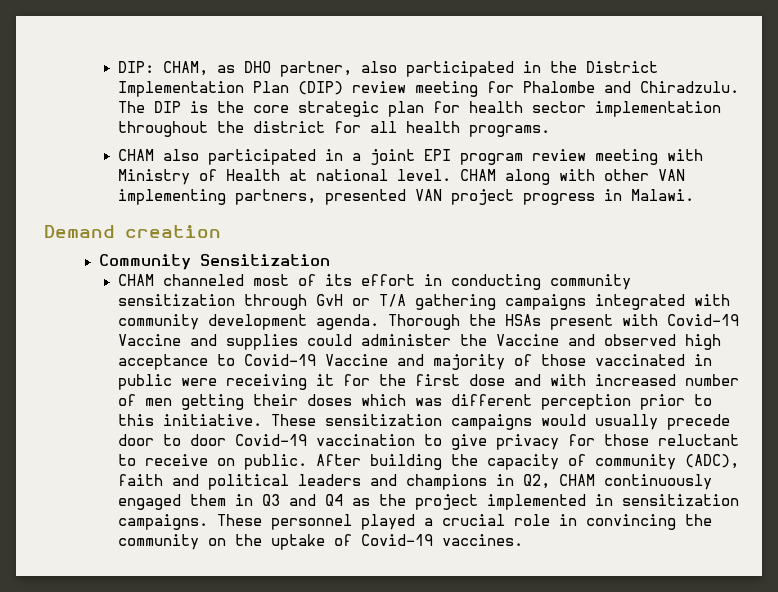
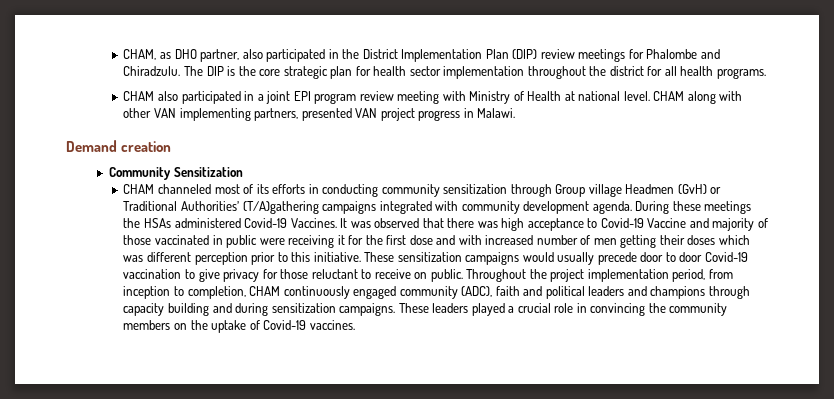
[117,61,154,73] DIP: -> (123, 54) none
[414,81,478,97] meeting -> [578,49,626,62] meetings
[360,274,415,286] effort -> [272,184,306,194] efforts
[315,294,496,310] GvH or T/A gathering -> [555,184,722,197] [123,201,319,214] Group village Headmen (GvH) or Traditional Authorities’ (T/A)gathering
[387,314,739,330] [117,334,676,350] Thorough the HSAs present with Covid-19 Vaccine and supplies could administer the Vaccine and observed -> [635,201,752,214] [123,218,498,228] During these meetings the HSAs administered Covid-19 Vaccines. It was observed that there was
[315,454,586,470] After building the capacity of -> [466,269,733,282] [123,286,397,299] Throughout the project implementation period, from inception to completion, CHAM continuously engaged
[495,474,712,490] [117,494,613,510] in Q2, CHAM continuously engaged them in Q3 and Q4 as the project implemented in -> [708,286,750,299] [123,303,269,316] through capacity building and during
[270,514,352,530] personnel -> [432,303,469,313] leaders
(199, 542) none -> [123,320,171,330] members

